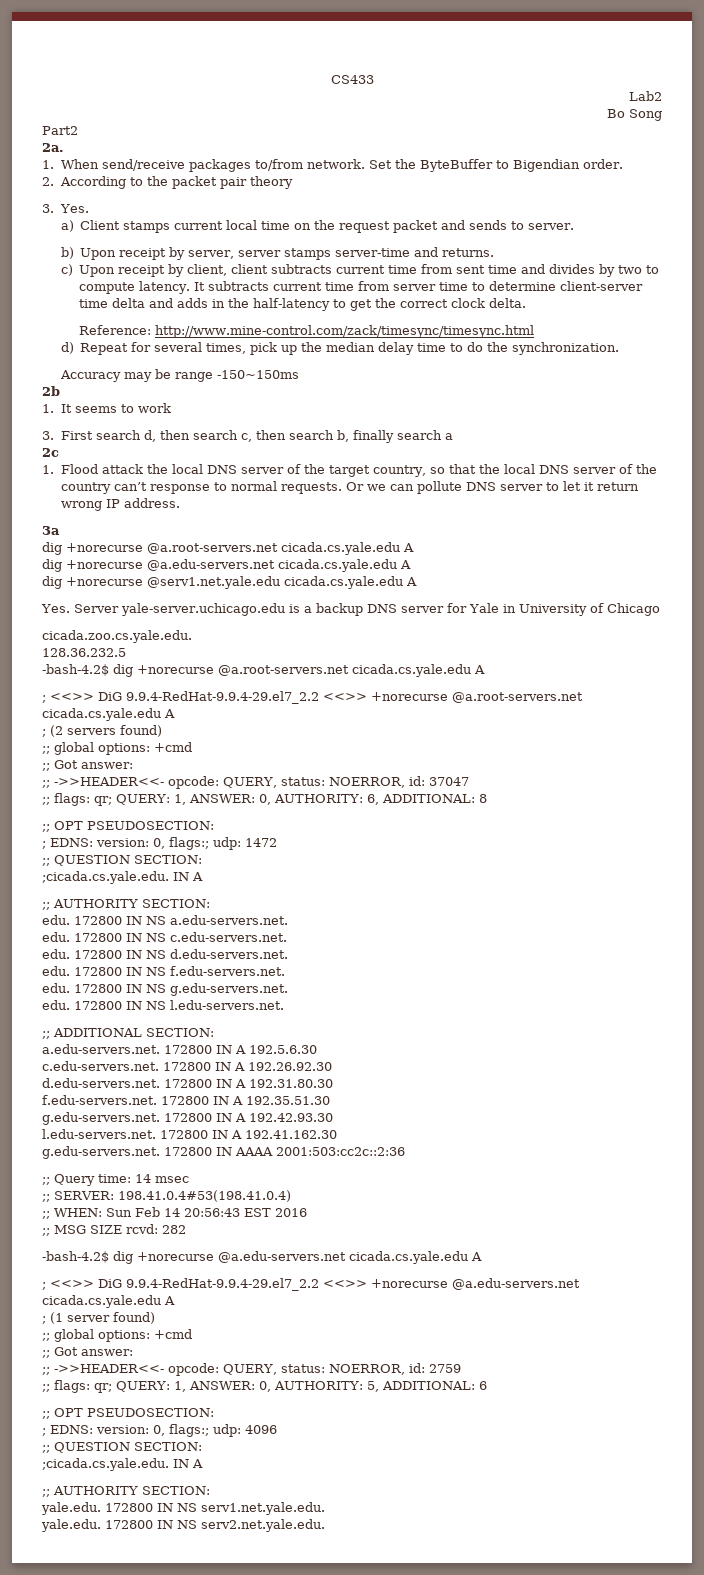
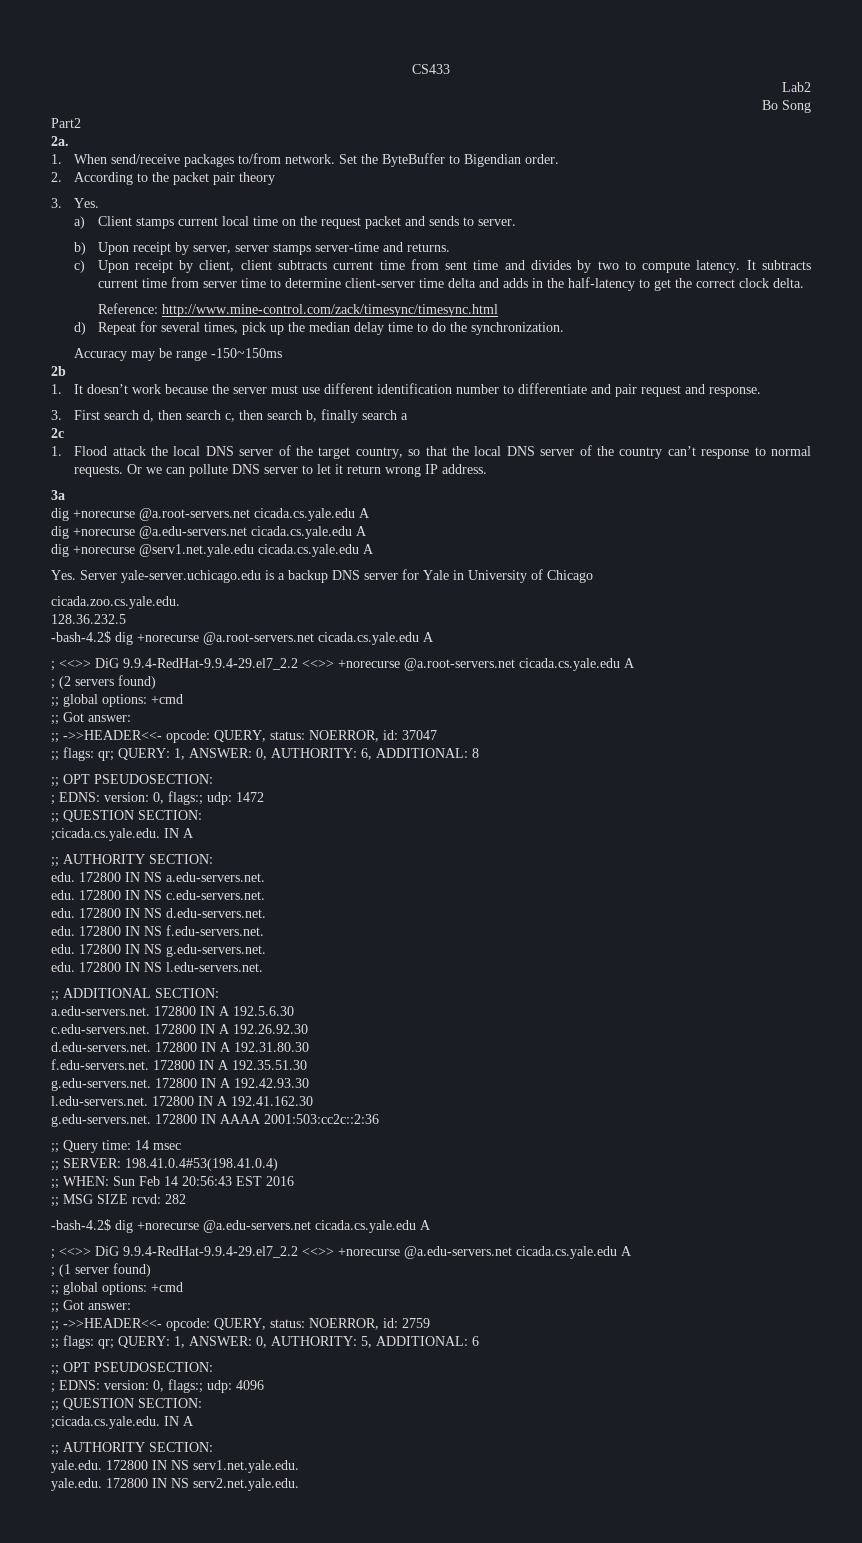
[74,403,171,413] seems to work -> [87,383,762,397] doesn’t work because the server must use different identification number to differentiate and pair request and response.

